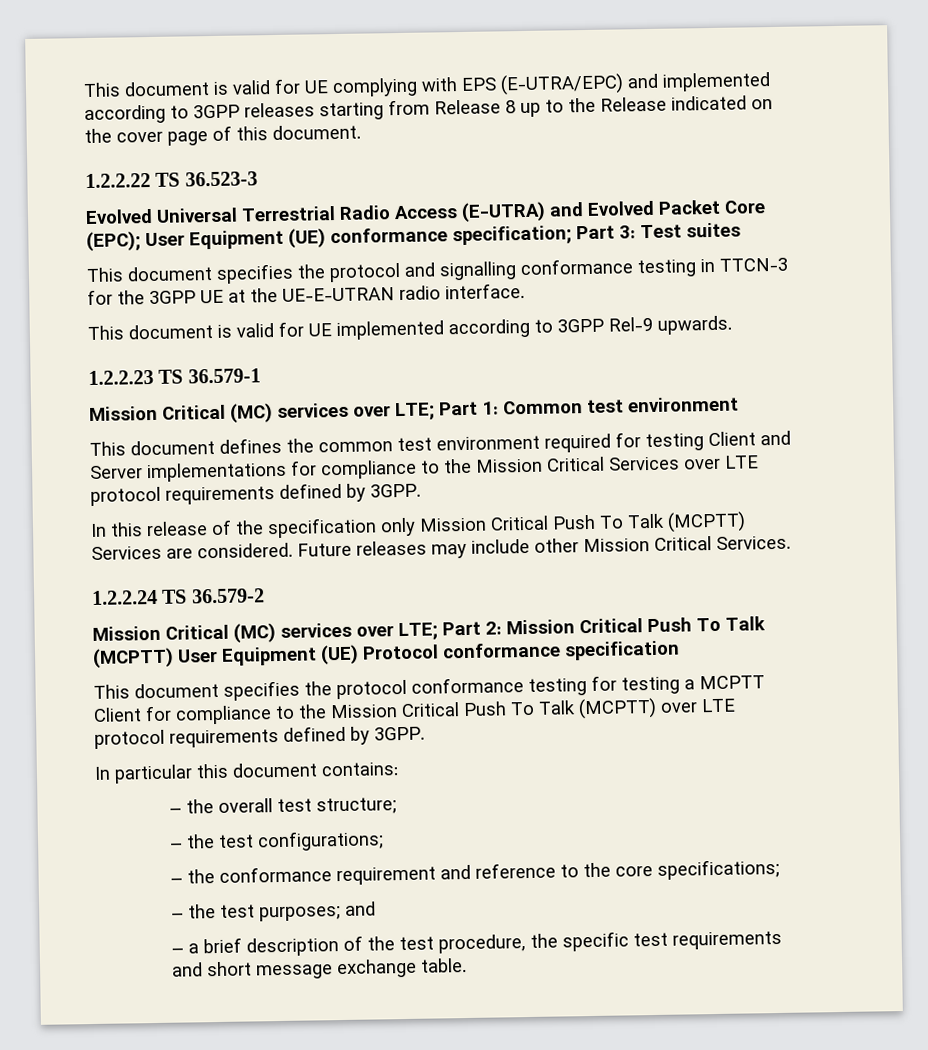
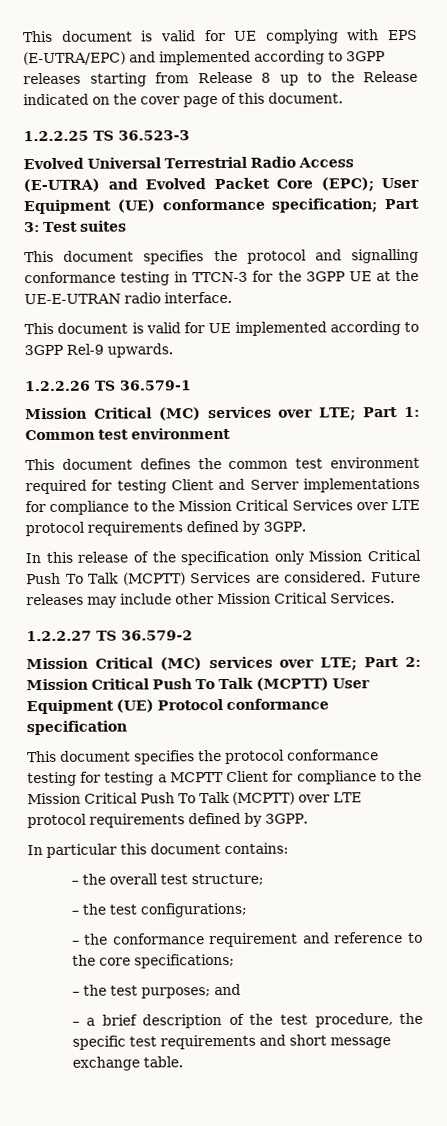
[85,172,151,189] 1.2.2.22 -> [23,130,89,142] 1.2.2.25
[88,369,154,386] 1.2.2.23 -> [24,380,91,392] 1.2.2.26
[92,589,158,605] 1.2.2.24 -> [26,630,92,642] 1.2.2.27

